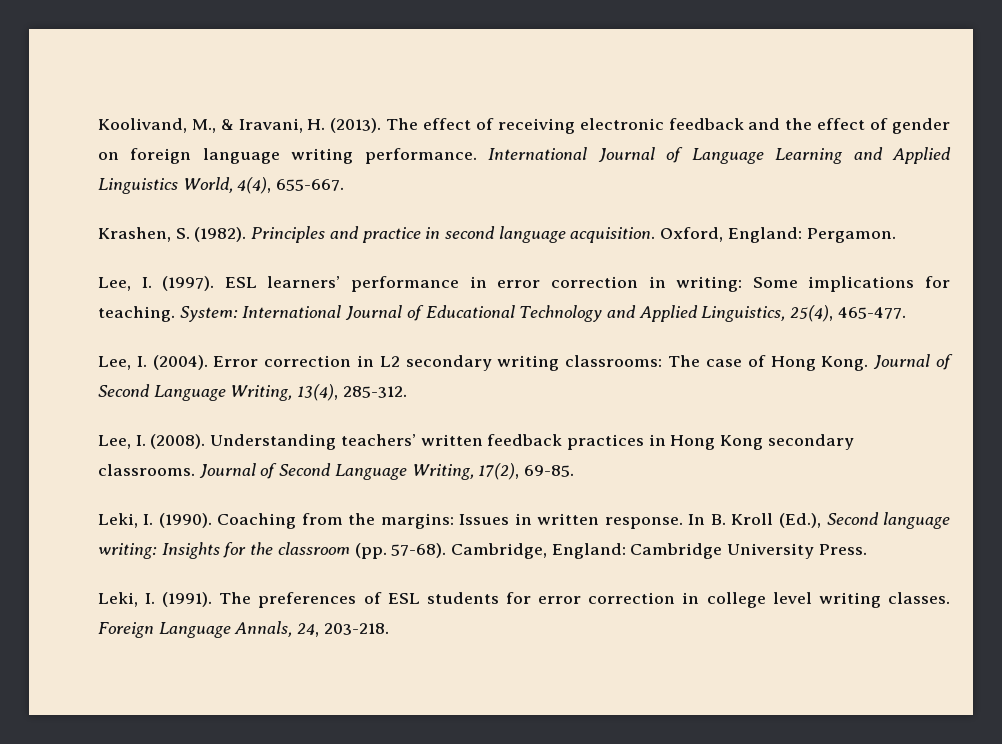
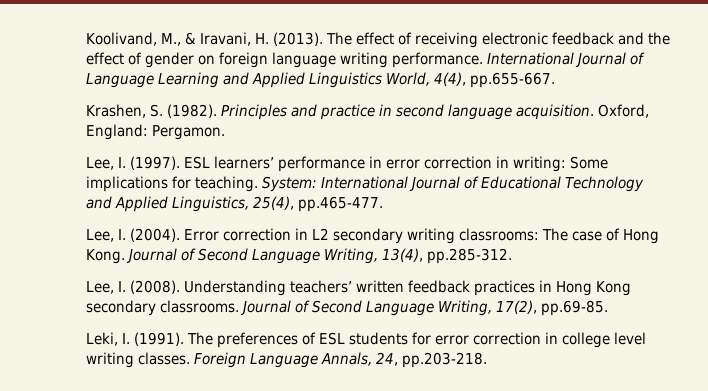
[276,179,345,191] 655-667. -> [470,72,556,88] pp.655-667.
[837,307,906,319] 465-477. -> [298,196,384,212] pp.465-477.
[342,386,407,398] 285-312. -> [427,248,513,264] pp.285-312.
[523,465,574,477] [97,512,950,529] [97,542,867,559] 69-85. // Leki, I. (1990). Coaching from the margins: Issues in written response. In B. Kroll (Ed.), Second language writing: Insights for the classroom (pp. 57-68). Cambridge, England: Cambridge University Press. -> [541,300,609,316] pp.69-85.
[323,623,389,635] 203-218. -> [402,352,488,368] pp.203-218.

